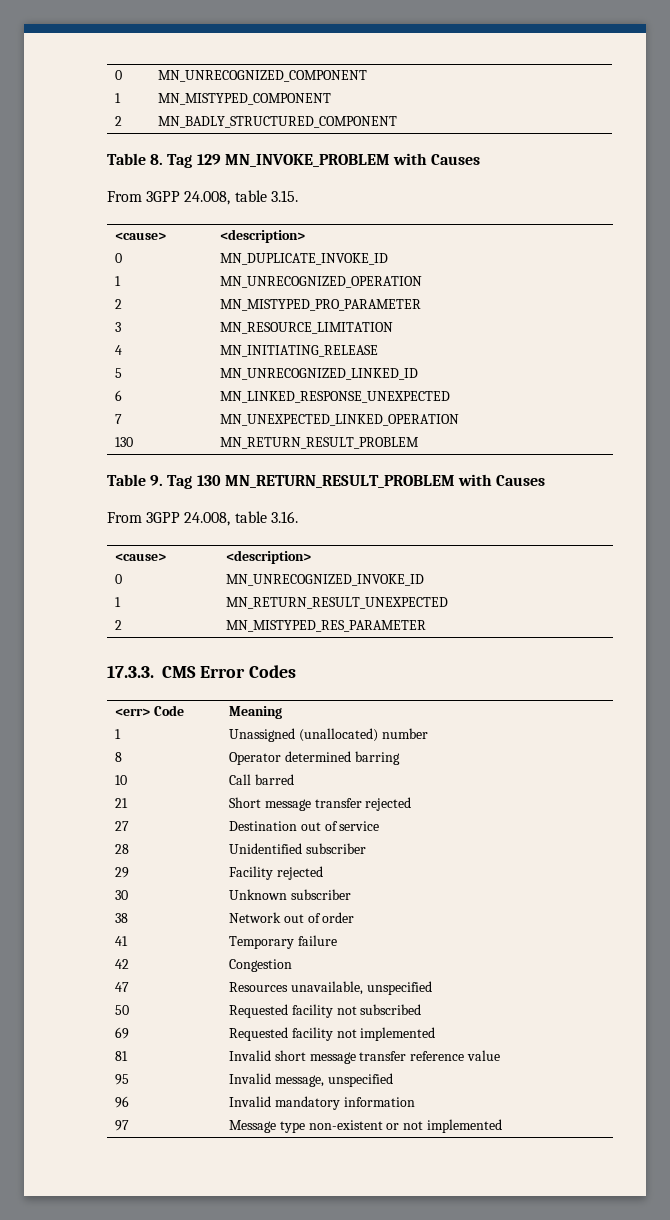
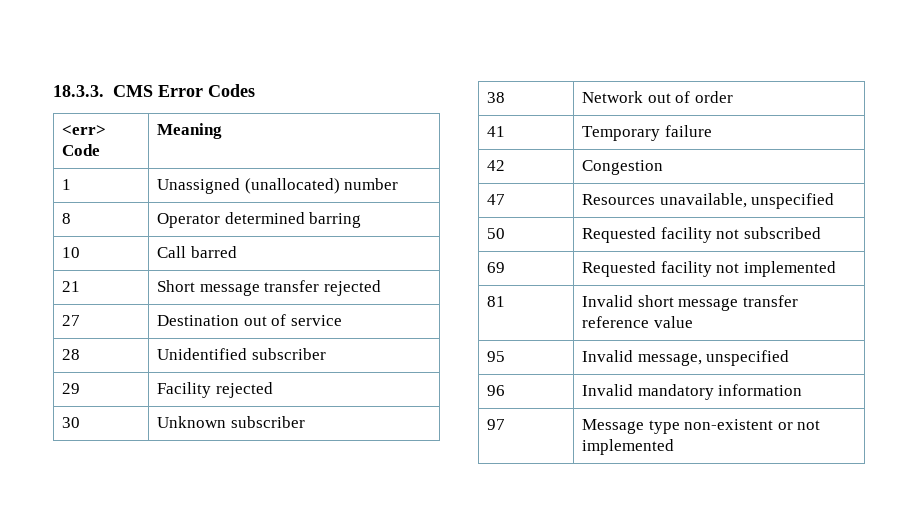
[114,70,122,80] [157,70,367,82] [114,93,121,103] [157,93,331,105] [114,116,122,126] [157,116,397,128] [107,153,481,168] [107,190,298,205] [114,232,166,240] [219,229,305,243] [114,253,122,263] [219,253,388,265] [114,276,121,286] [219,276,422,288] [114,299,122,309] [219,299,421,311] [114,322,121,332] [219,322,393,334] [114,345,122,355] [219,345,378,357] [114,368,122,378] [219,368,418,380] [114,390,122,401] [219,391,450,403] [114,414,122,424] [219,414,459,426] [114,437,133,447] [219,437,419,449] [107,474,546,489] [107,511,298,526] [114,553,166,561] [225,550,311,564] [114,574,122,584] [225,574,424,586] [114,597,121,607] [225,597,448,609] [114,620,122,630] [225,620,426,632] [107,665,154,678] 0 | MN_UNRECOGNIZED_COMPONENT // 1 | MN_MISTYPED_COMPONENT // 2 | MN_BADLY_STRUCTURED_COMPONENT // Table 8. Tag 129 MN_INVOKE_PROBLEM with Causes // From 3GPP 24.008, table 3.15. // <cause> | <description> // 0 | MN_DUPLICATE_INVOKE_ID // 1 | MN_UNRECOGNIZED_OPERATION // 2 | MN_MISTYPED_PRO_PARAMETER // 3 | MN_RESOURCE_LIMITATION // 4 | MN_INITIATING_RELEASE // 5 | MN_UNRECOGNIZED_LINKED_ID // 6 | MN_LINKED_RESPONSE_UNEXPECTED // 7 | MN_UNEXPECTED_LINKED_OPERATION // 130 | MN_RETURN_RESULT_PROBLEM // Table 9. Tag 130 MN_RETURN_RESULT_PROBLEM with Causes // From 3GPP 24.008, table 3.16. // <cause> | <description> // 0 | MN_UNRECOGNIZED_INVOKE_ID // 1 | MN_RETURN_RESULT_UNEXPECTED // 2 | MN_MISTYPED_RES_PARAMETER // 17.3.3. -> [53,85,104,97] 18.3.3.

